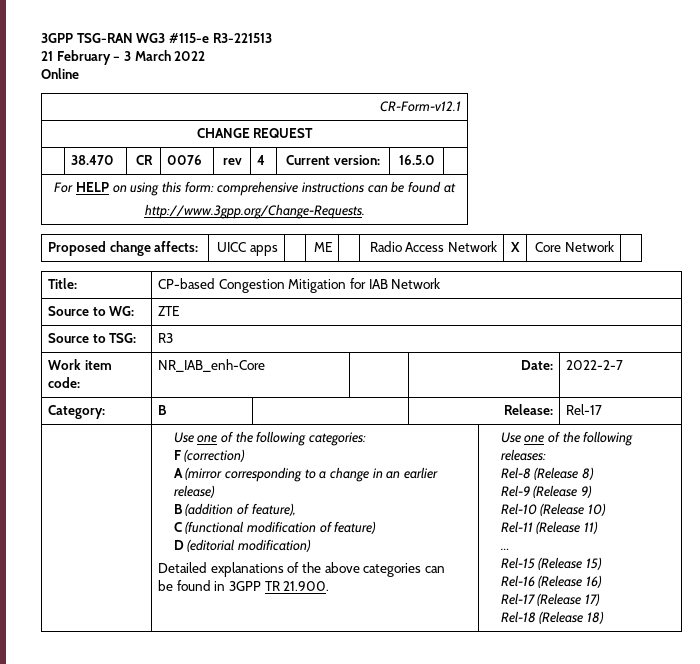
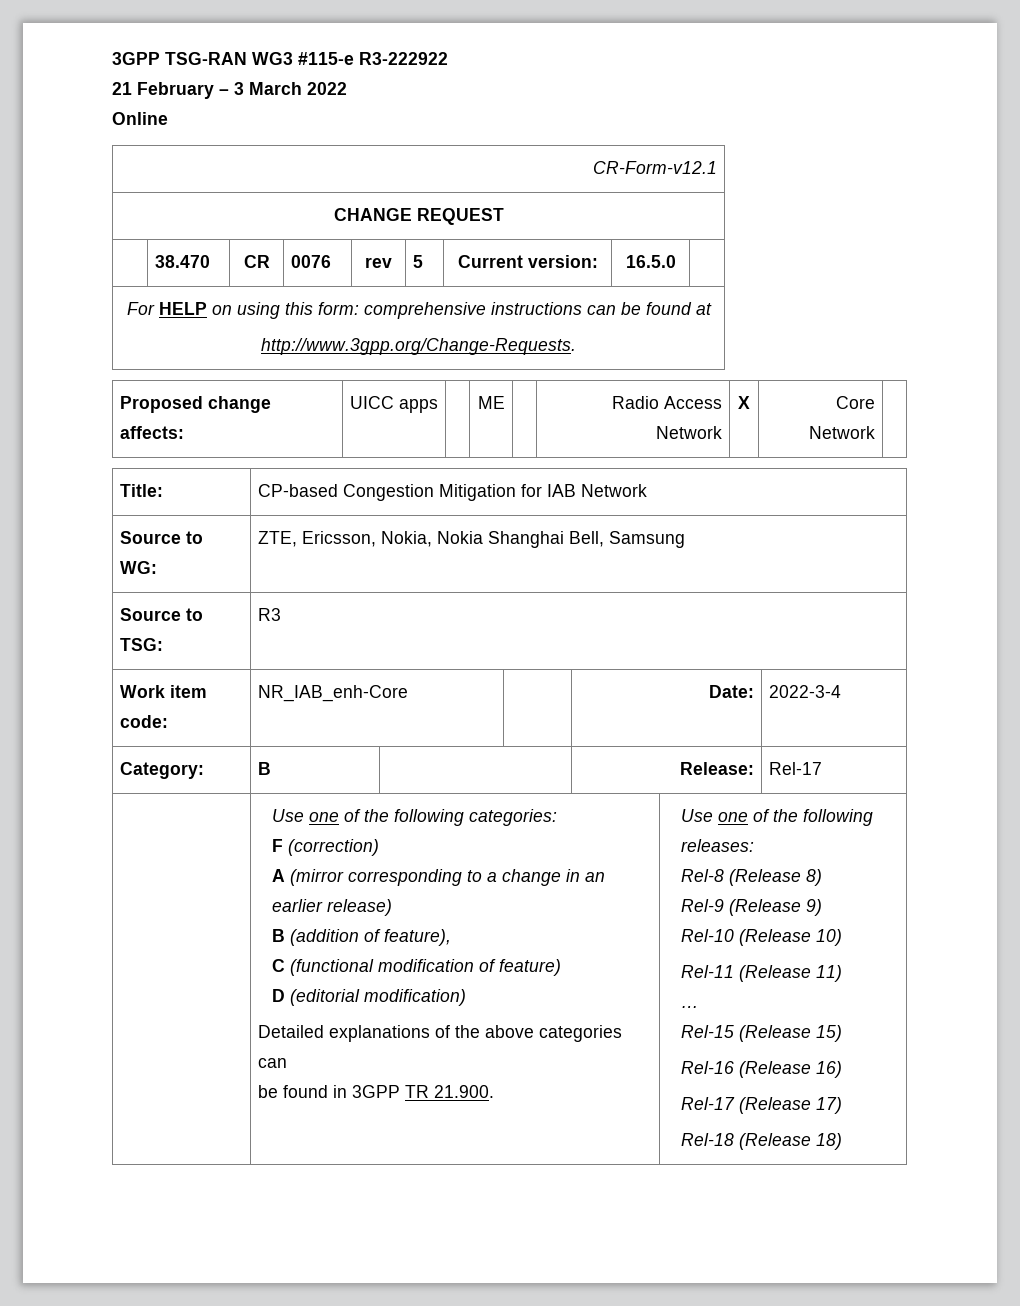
[212,33,272,43] R3-221513 -> [359,52,448,65] R3-222922
[256,155,265,165] 4 -> [412,255,423,268] 5
[157,306,179,316] ZTE -> [257,531,685,548] ZTE, Ericsson, Nokia, Nokia Shanghai Bell, Samsung
[565,360,623,370] 2022-2-7 -> [768,685,841,698] 2022-3-4

